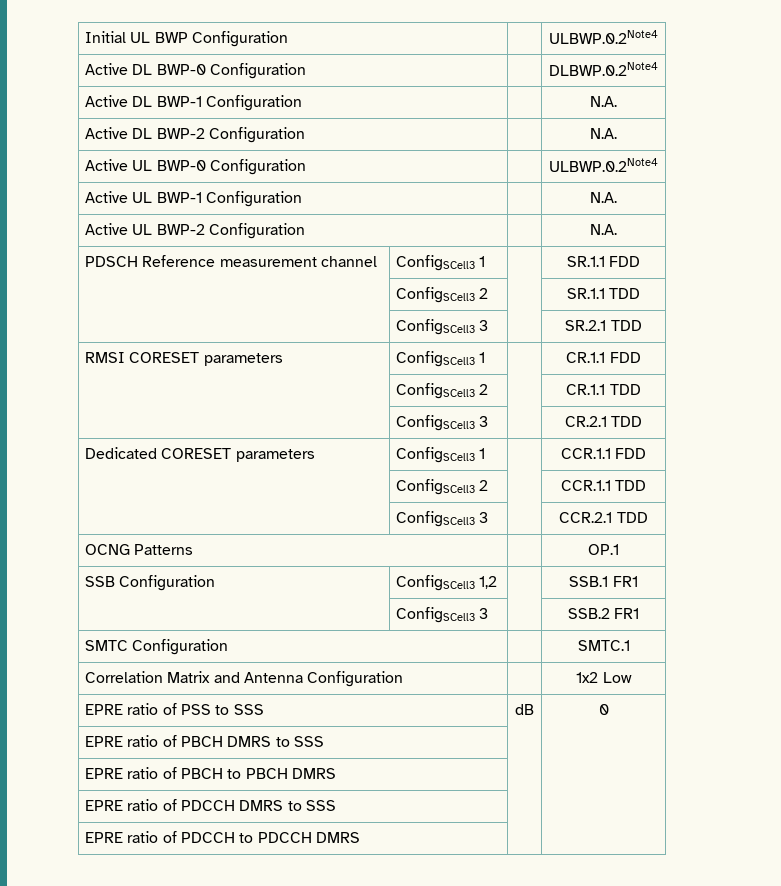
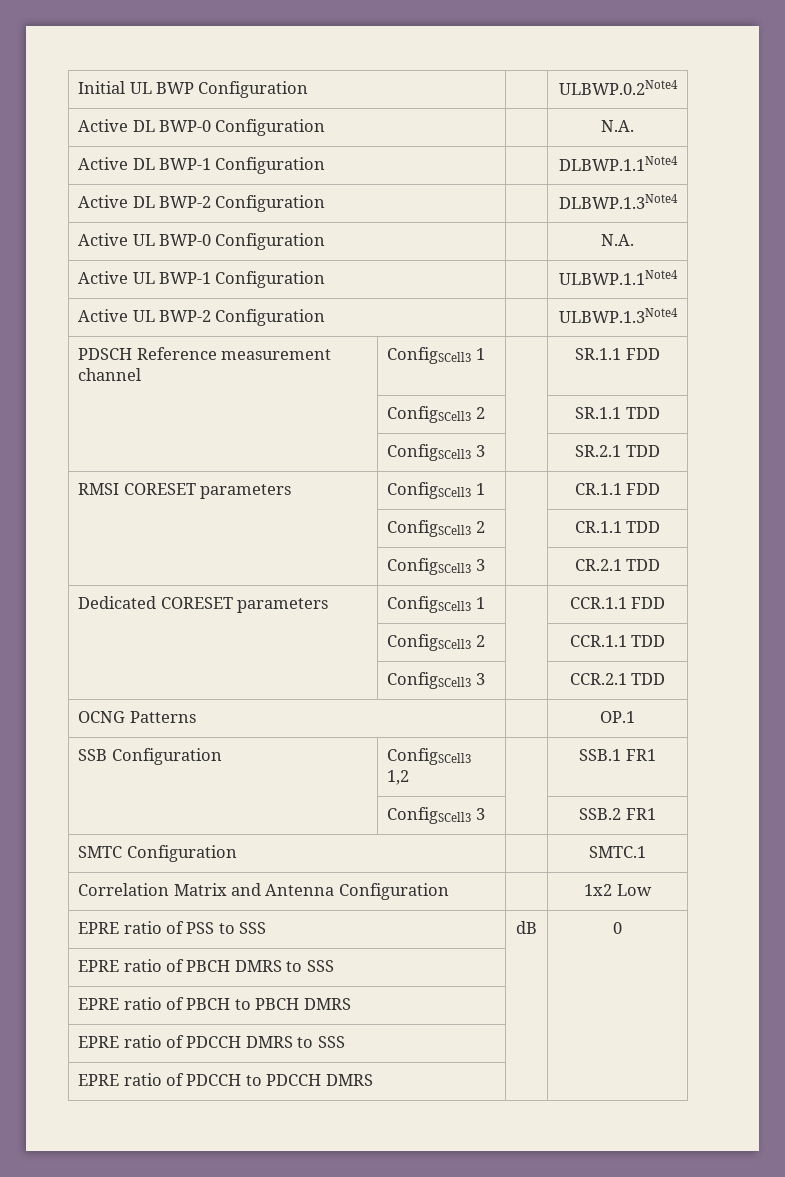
[549,62,658,76] DLBWP.0.2Note4 -> [601,120,634,132] N.A.
[590,96,617,107] N.A. -> [558,156,678,171] DLBWP.1.1Note4
[590,128,617,139] N.A. -> [558,194,678,209] DLBWP.1.3Note4
[549,158,658,172] ULBWP.0.2Note4 -> [601,234,634,246] N.A.
[590,192,617,203] N.A. -> [558,270,678,285] ULBWP.1.1Note4
[590,224,617,235] N.A. -> [558,308,678,323] ULBWP.1.3Note4

